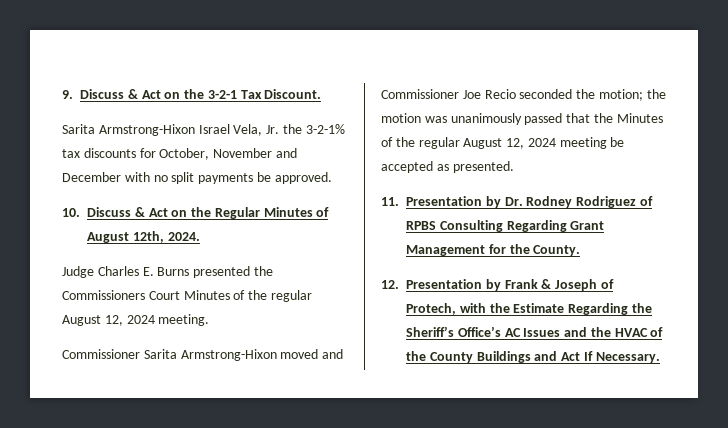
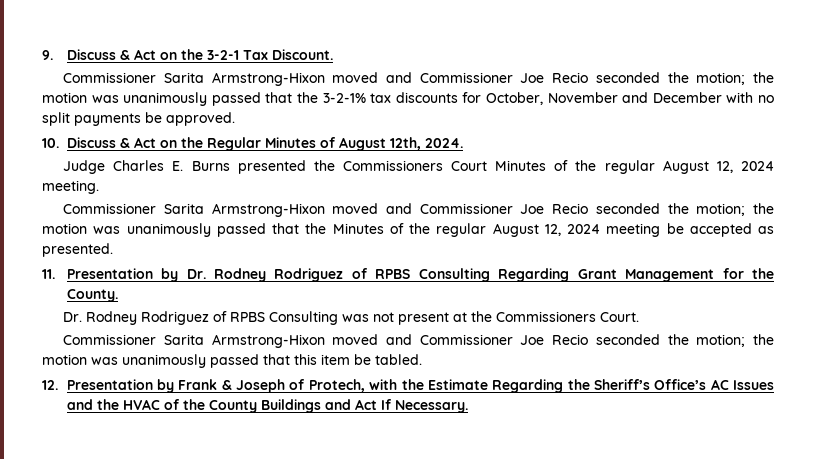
[62,124,280,136] Sarita Armstrong-Hixon Israel Vela, Jr. -> [63,72,774,86] [42,92,293,106] Commissioner Sarita Armstrong-Hixon moved and Commissioner Joe Recio seconded the motion; the motion was unanimously passed that
(581, 250) none -> [63,311,640,325] [63,334,774,348] [42,354,422,368] // Dr. Rodney Rodriguez of RPBS Consulting was not present at the Commissioners Court. // Commissioner Sarita Armstrong-Hixon moved and Commissioner Joe Recio seconded the motion; the motion was unanimously passed that this item be tabled.

